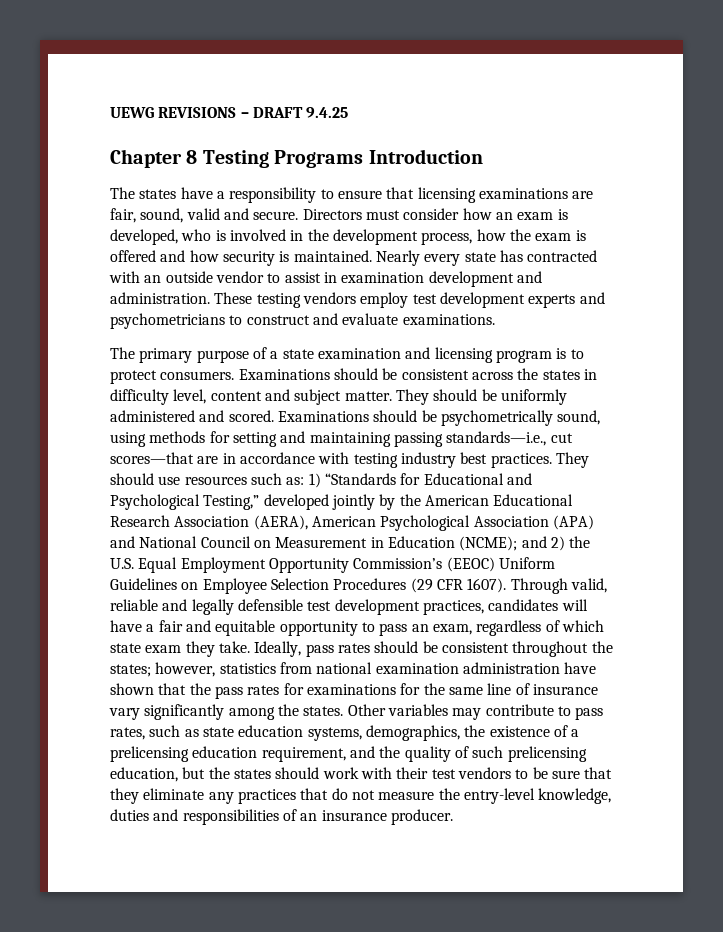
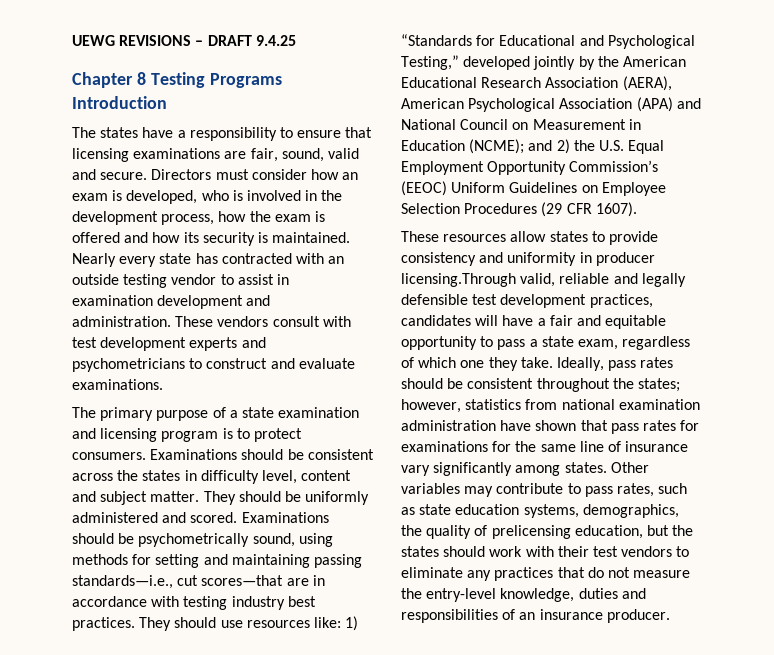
(219, 256) none -> [183,232,199,243] its
(213, 277) none -> [123,274,168,288] testing
[256,292,409,308] testing vendors employ -> [217,316,351,327] vendors consult with
[250,473,305,485] such as: -> [313,617,341,628] like:
[510,578,568,594] Through -> [401,231,658,245] [401,252,655,266] [401,273,516,287] // These resources allow states to provide consistency and uniformity in producer licensing.Through
[411,624,429,632] an -> [529,336,574,347] a state
[110,643,182,653] state exam -> [460,360,485,368] one
[189,683,211,695] the -> (608, 425) none
[277,704,299,716] the -> (561, 470) none
[489,725,580,737] [110,746,401,762] existence of a prelicensing education requirement, and the -> (422, 530) none
[472,746,504,758] such -> (488, 530) none
[532,767,613,779] [110,788,139,804] be sure that they -> (690, 551) none

